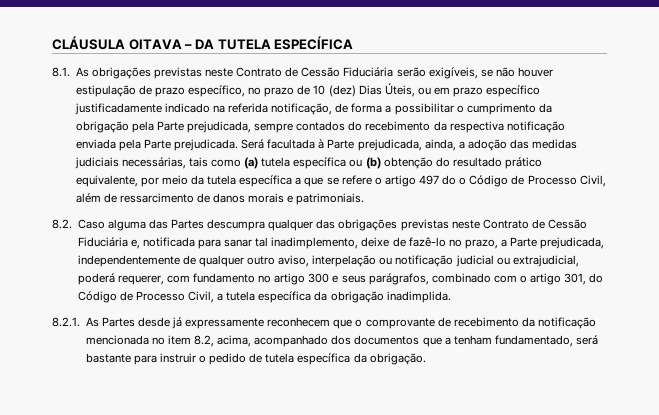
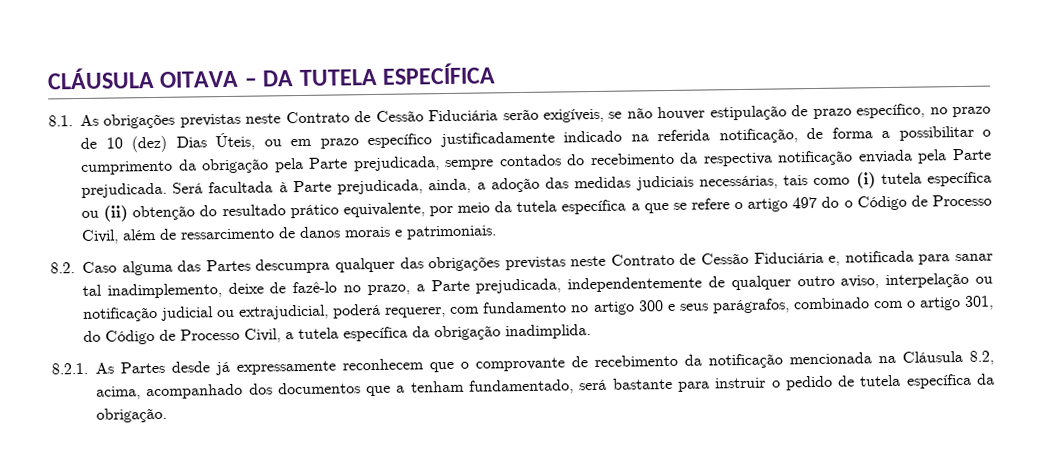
[244,157,259,169] (a) -> [855,172,876,189] (i)
[365,157,381,169] (b) -> [103,205,129,222] (ii)
[151,335,191,345] no item -> [878,350,963,364] na Cláusula

